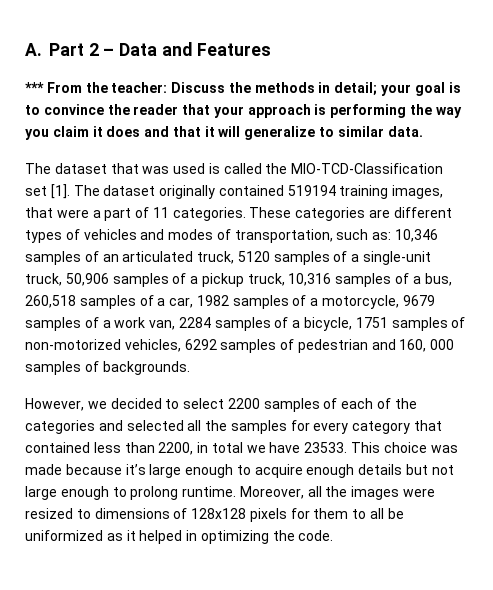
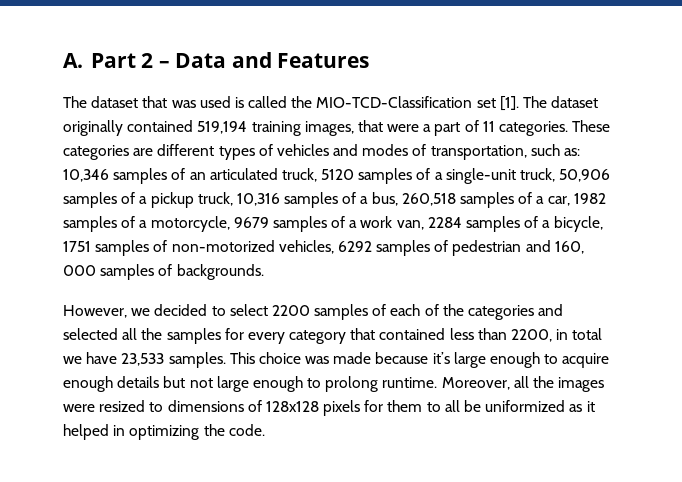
[25,82,461,96] [25,104,462,118] [25,126,423,140] // *** From the teacher: Discuss the methods in detail; your goal is to convince the reader that your approach is performing the way you claim it does and that it will generalize to similar data. -> (370, 60) none
[287,185,336,196] 519194 -> [197,121,248,134] 519,194
[304,442,348,453] 23533. -> [121,352,226,368] 23,533 samples.

